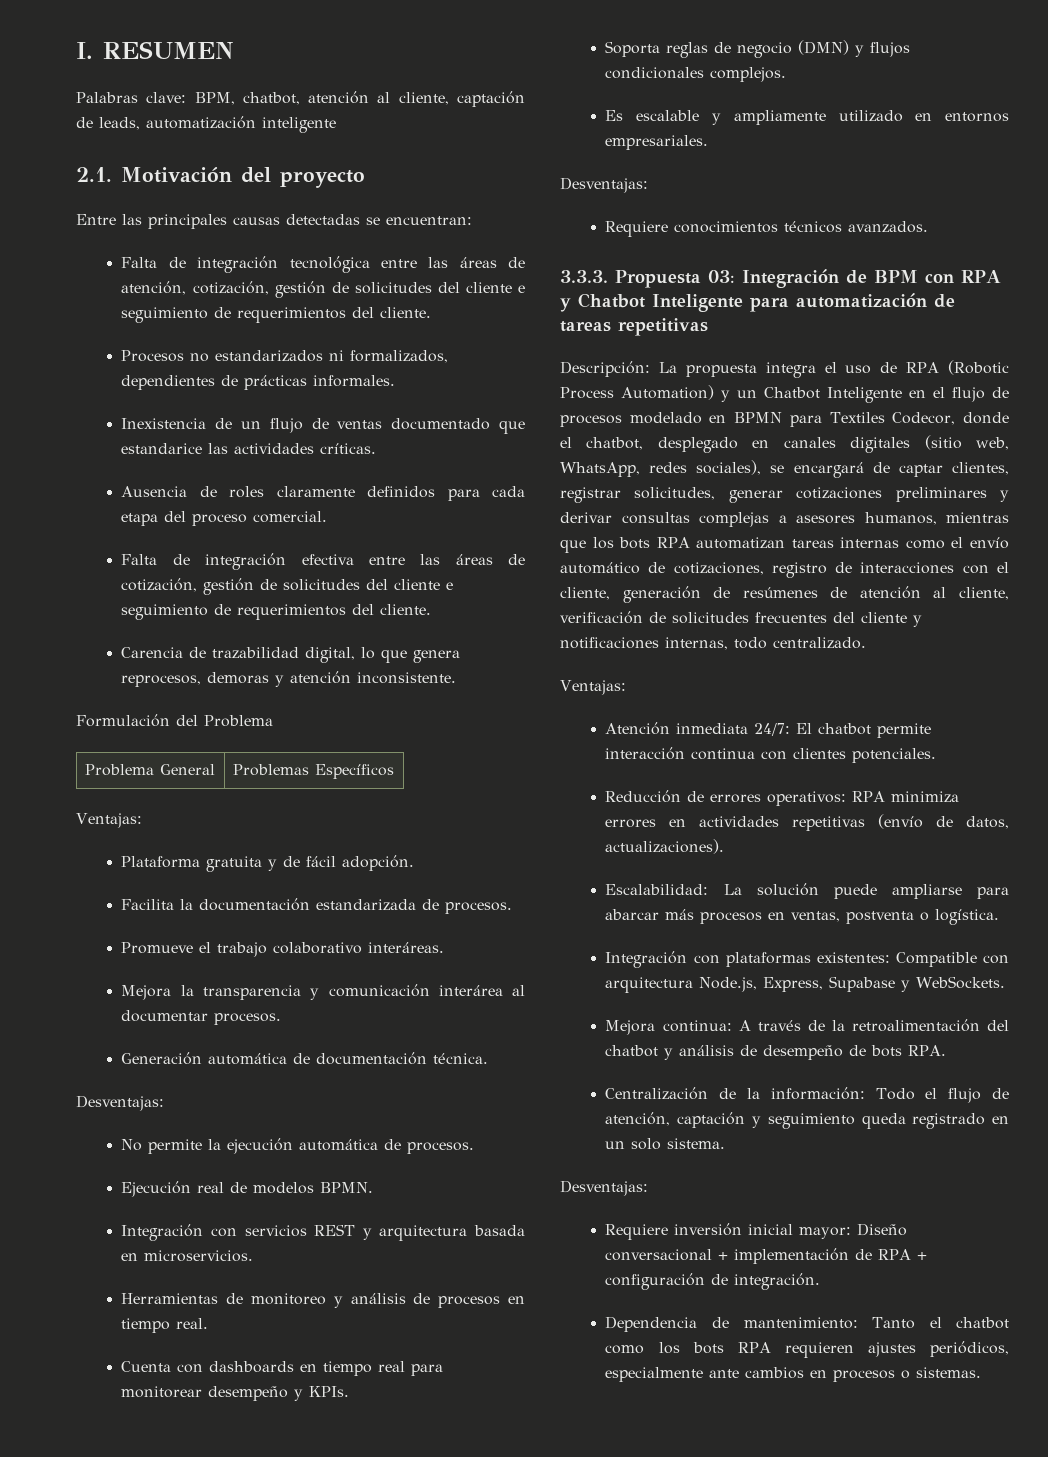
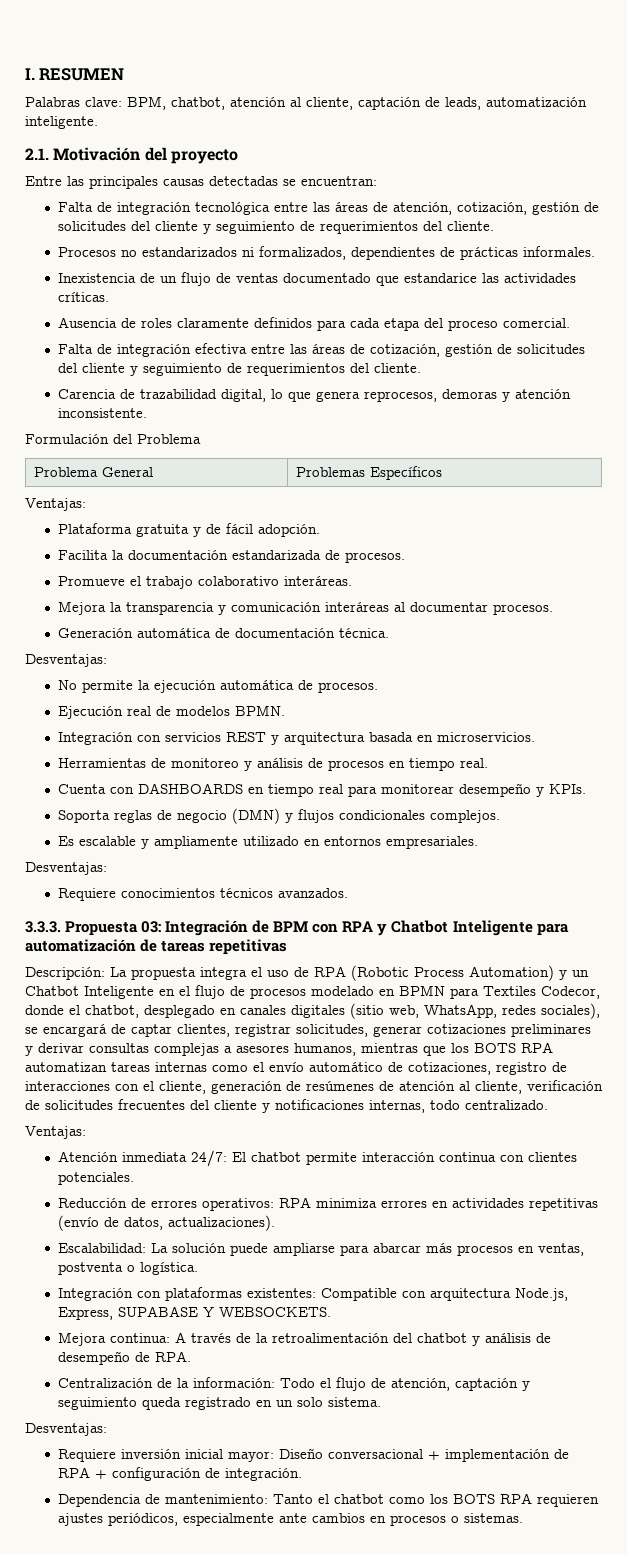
[262,117,336,133] inteligente -> [25,116,98,129] inteligente.
[518,285,525,293] e -> [203,224,212,234] y
[446,582,454,590] e -> [130,366,139,376] y
[438,985,503,996] interárea -> [325,602,390,612] interáreas
[209,1361,295,1373] dashboards -> [138,783,244,794] DASHBOARDS
[619,537,651,549] bots -> [474,1043,516,1053] BOTS
[829,976,1006,992] Supabase y WebSockets. -> [118,1306,332,1317] SUPABASE Y WEBSOCKETS.
[871,1045,903,1057] bots -> (151, 1357) none
[692,1342,724,1354] bots -> [453,1494,496,1504] BOTS

